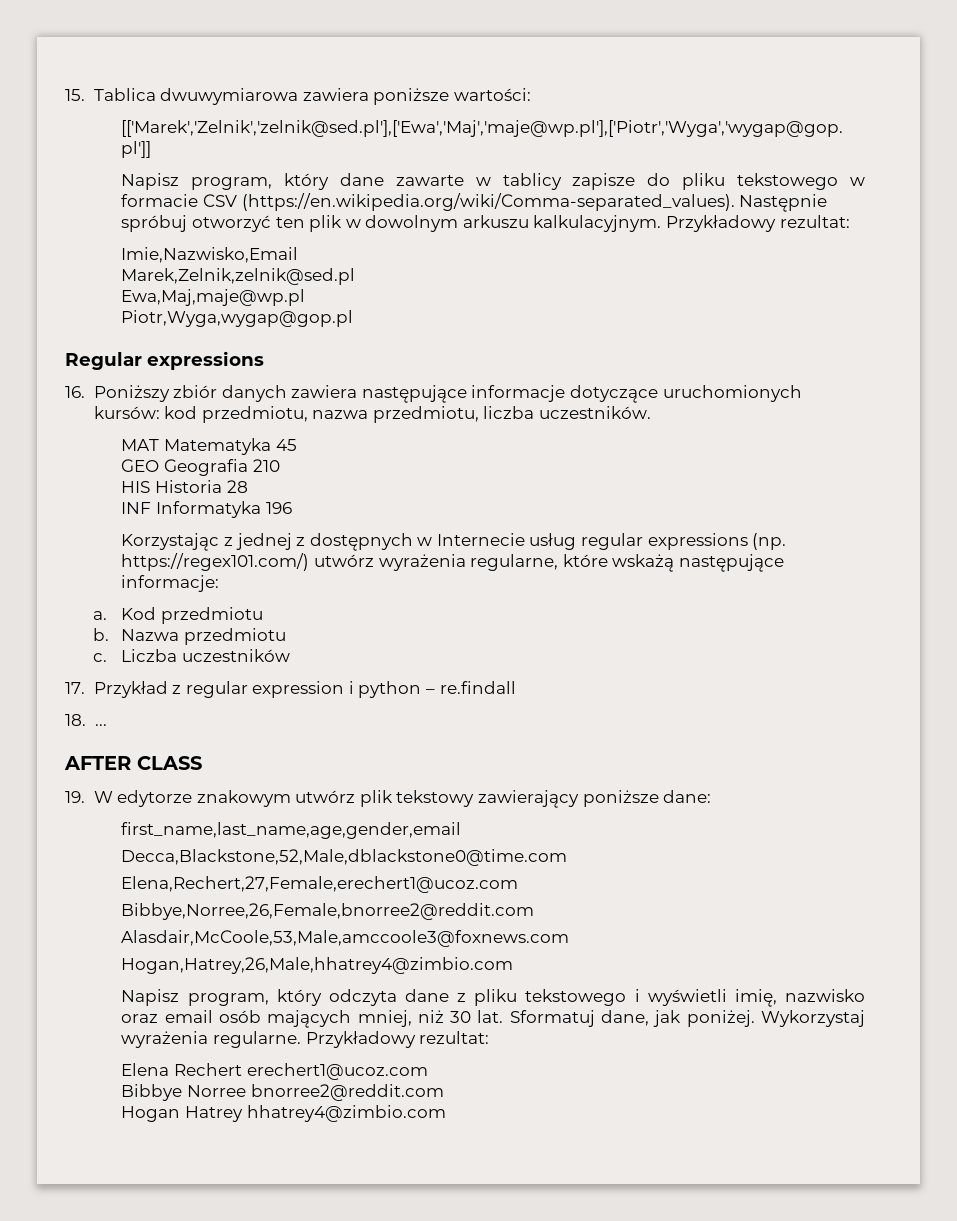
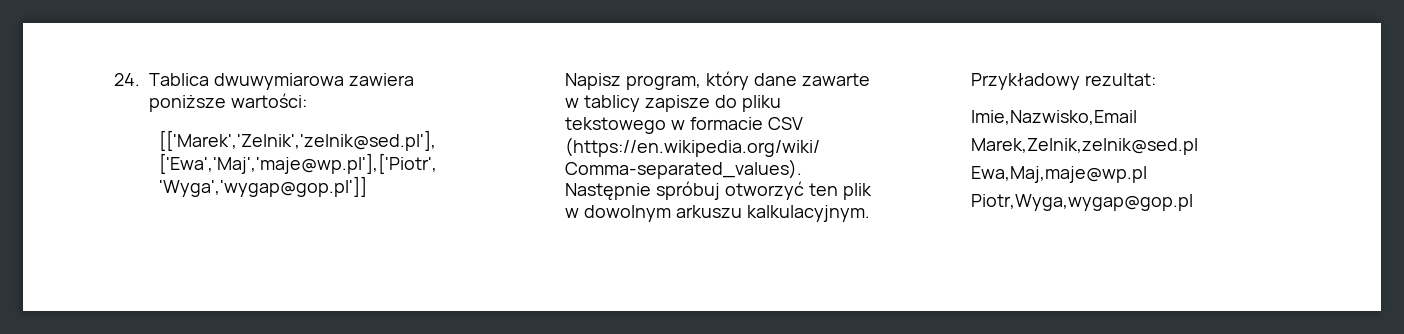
[65,89,85,101] 15. -> [114,73,140,86] 24.
[65,351,264,370] [65,385,802,403] [93,406,652,423] [121,438,297,455] [121,459,280,476] [121,480,248,493] [121,501,292,518] [121,533,787,551] [121,553,784,572] [121,575,220,592] [93,607,263,624] [93,628,286,645] [93,649,290,662] [65,681,516,698] [65,714,107,726] [64,756,202,770] [65,790,712,808] [121,822,462,839] [121,849,568,866] [121,876,519,893] [121,903,535,920] [121,930,570,947] [121,957,514,974] [121,989,865,1007] [121,1010,865,1028] [121,1031,490,1048] [121,1063,428,1080] [121,1084,444,1101] [121,1105,446,1122] // Regular expressions // 16. Poniższy zbiór danych zawiera następujące informacje dotyczące uruchomionych kursów: kod przedmiotu, nazwa przedmiotu, liczba uczestników. // MAT Matematyka 45 // GEO Geografia 210 // HIS Historia 28 // INF Informatyka 196 // Korzystając z jednej z dostępnych w Internecie usług regular expressions (np. https://regex101.com/) utwórz wyrażenia regularne, które wskażą następujące informacje: // a. Kod przedmiotu // b. Nazwa przedmiotu // c. Liczba uczestników // 17. Przykład z regular expression i python – re.findall // 18. ... // AFTER CLASS // 19. W edytorze znakowym utwórz plik tekstowy zawierający poniższe dane: // first_name,last_name,age,gender,email // Decca,Blackstone,52,Male,dblackstone0@time.com // Elena,Rechert,27,Female,erechert1@ucoz.com // Bibbye,Norree,26,Female,bnorree2@reddit.com // Alasdair,McCoole,53,Male,amccoole3@foxnews.com // Hogan,Hatrey,26,Male,hhatrey4@zimbio.com // Napisz program, który odczyta dane z pliku tekstowego i wyświetli imię, nazwisko oraz email osób mających mniej, niż 30 lat. Sformatuj dane, jak poniżej. Wykorzystaj wyrażenia regularne. Przykładowy rezultat: // Elena Rechert erechert1@ucoz.com // Bibbye Norree bnorree2@reddit.com // Hogan Hatrey hhatrey4@zimbio.com -> (1194, 202) none

